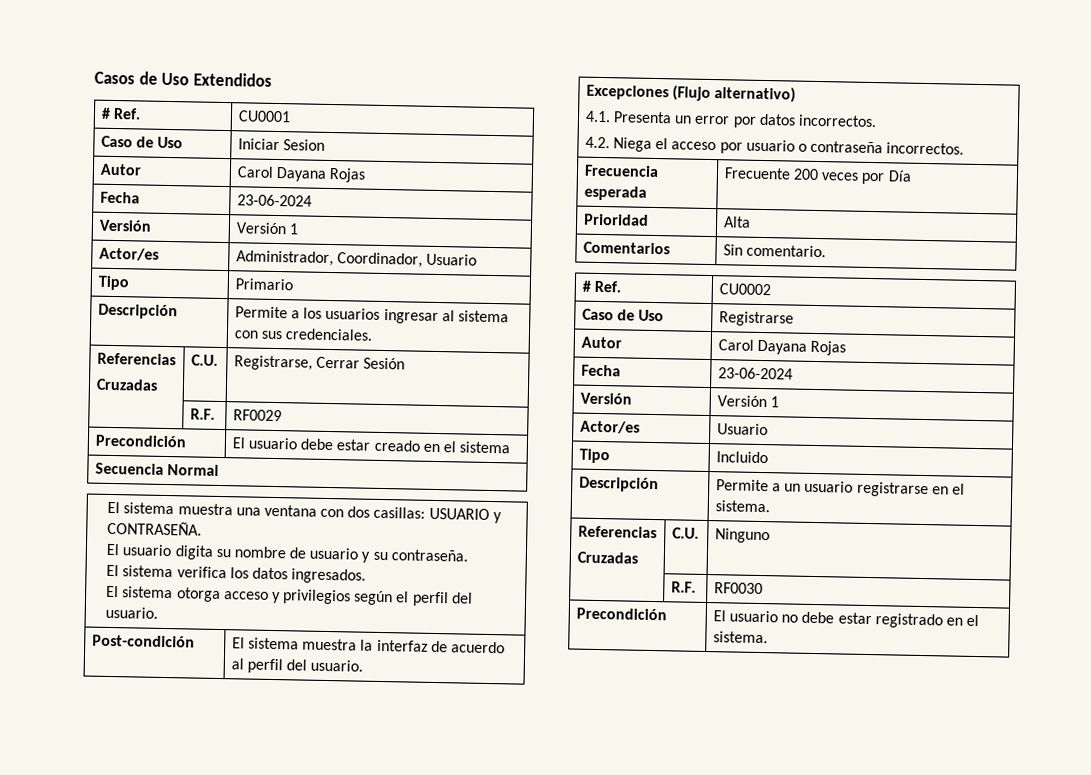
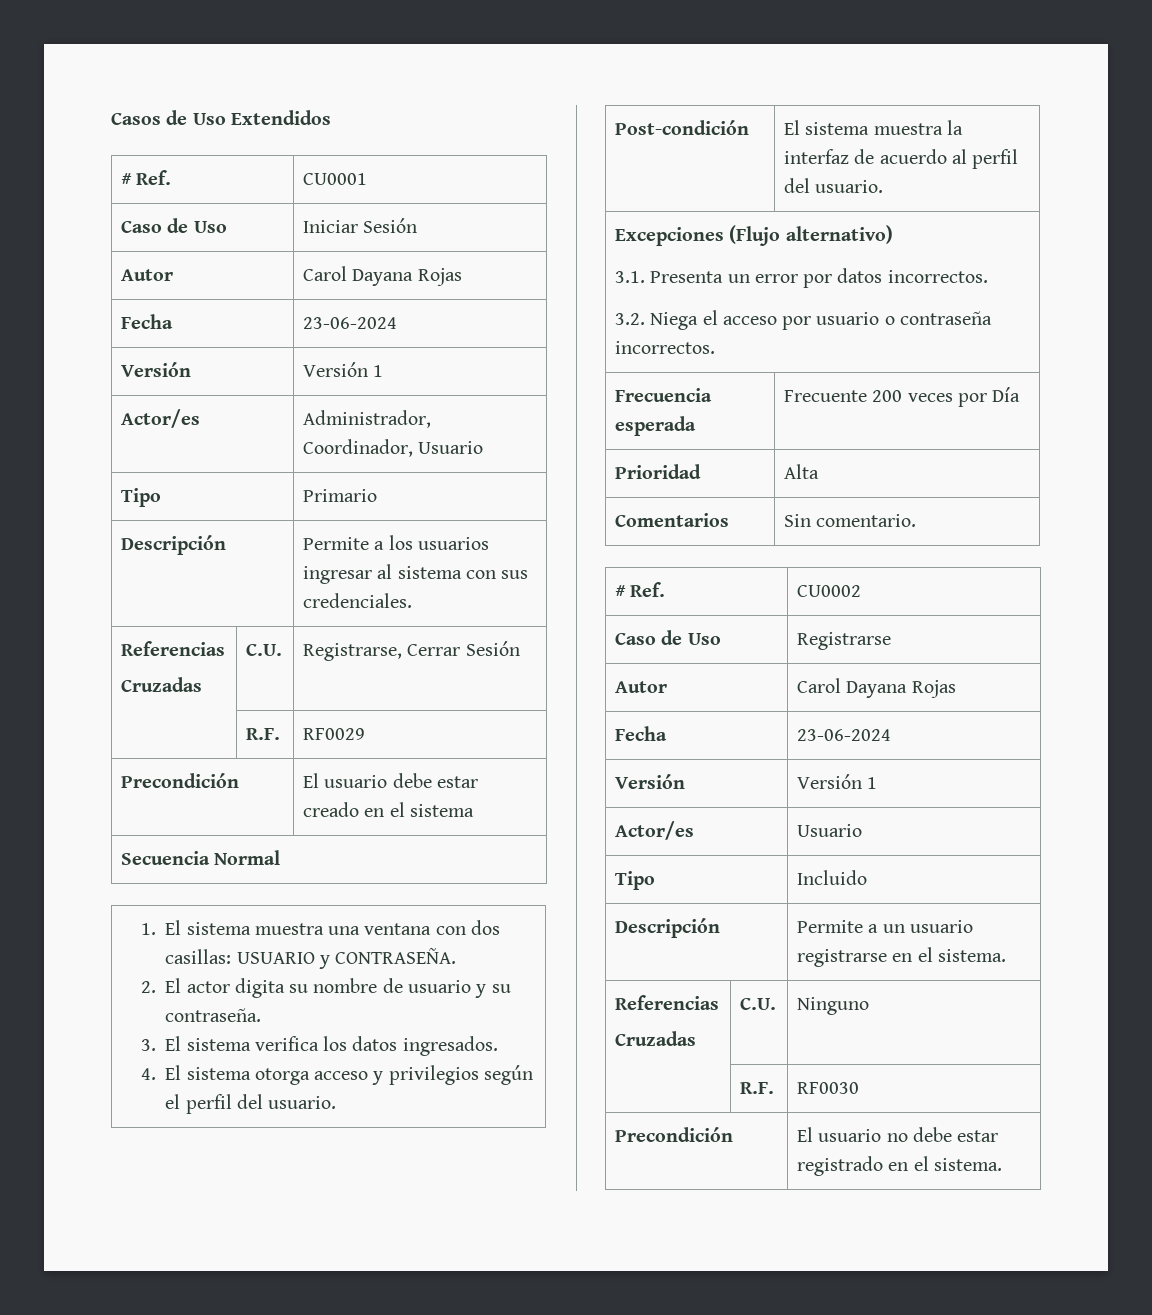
[282,139,325,151] Sesion -> [363,218,418,233] Sesión
(219, 470) none -> [140,923,156,935] 1.
[106,543,173,557] El usuario -> [140,978,230,993] 2. El actor
(468, 555) none -> [140,1039,156,1051] 3.
(367, 576) none -> [140,1068,156,1080] 4.
[584,110,611,123] 4.1. -> [615,271,646,283] 3.1.
[584,136,610,149] 4.2. -> [615,313,646,325] 3.2.

